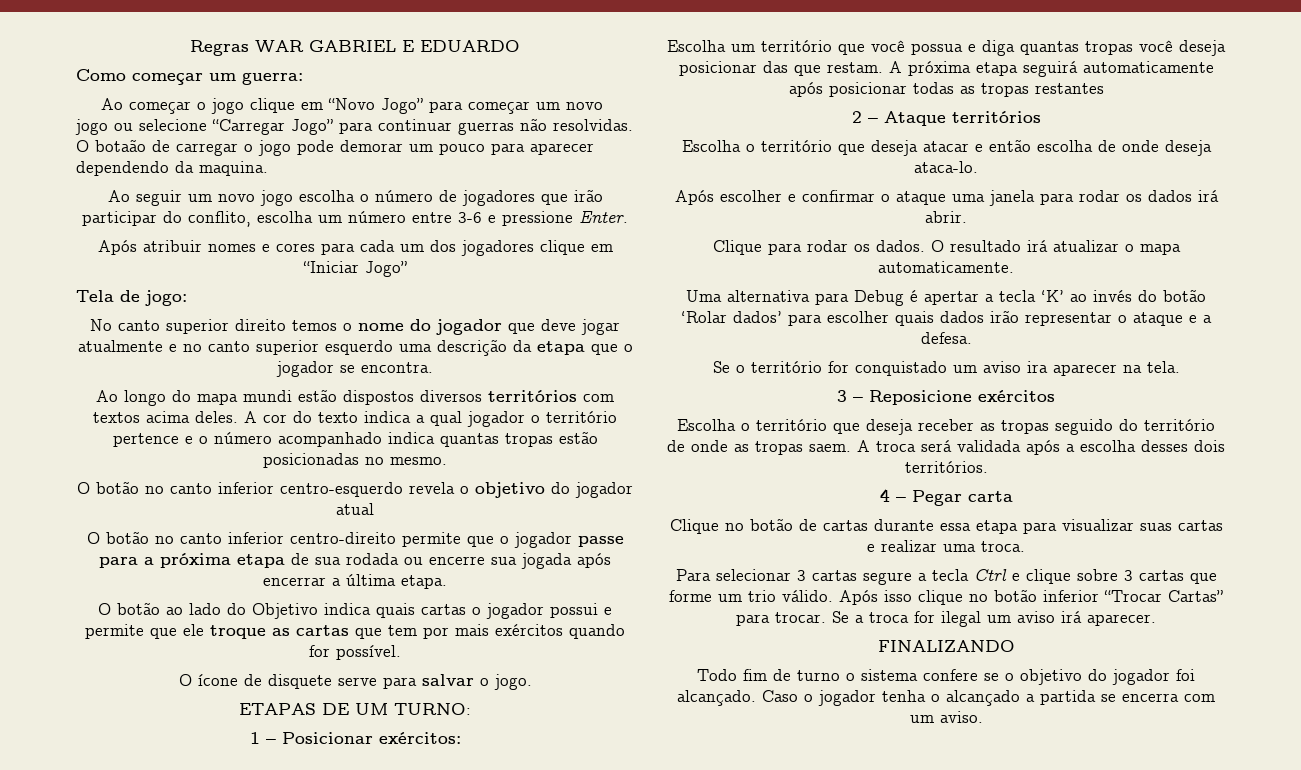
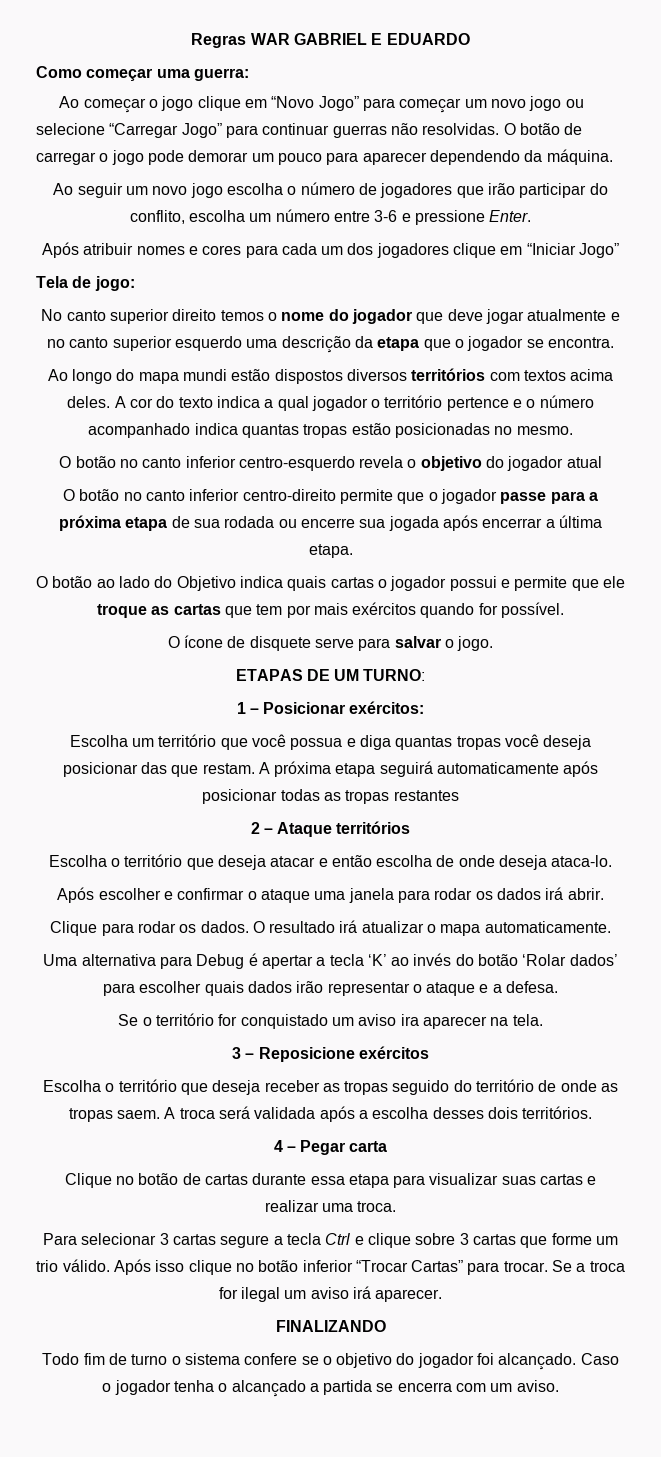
[209,73,236,81] um -> [156,69,190,78] uma
[95,139,146,152] botaão -> [519,123,560,135] botão
[199,161,268,176] maquina. -> [546,149,613,165] máquina.

